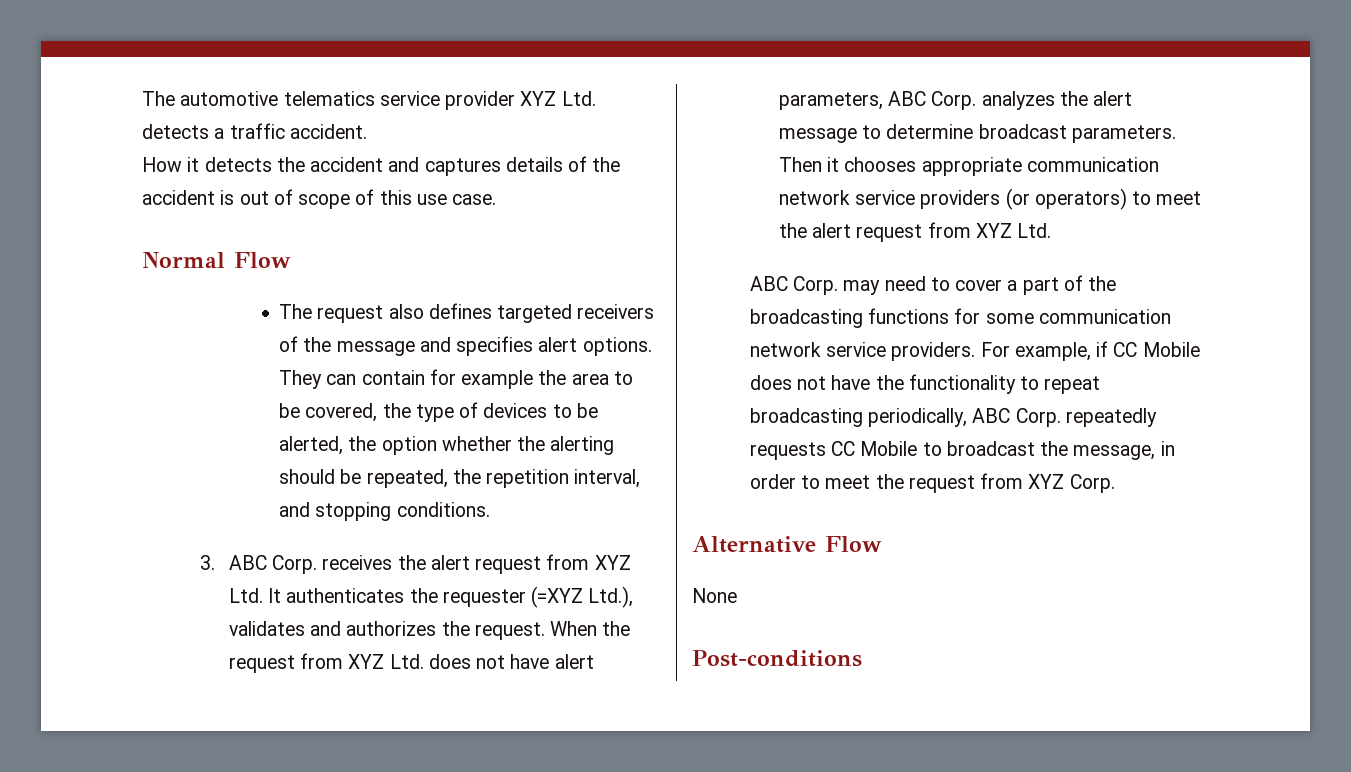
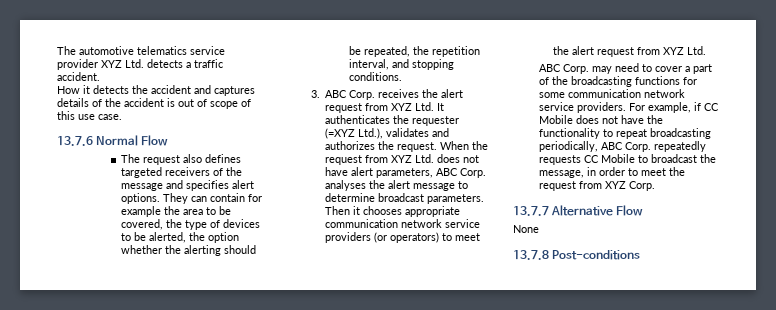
(497, 199) none -> [57,136,93,146] 13.7.6
[981,91,1055,110] analyzes -> [325,180,367,191] analyses
(1115, 483) none -> [513,206,549,216] 13.7.7
(737, 595) none -> [513,250,549,260] 13.7.8

